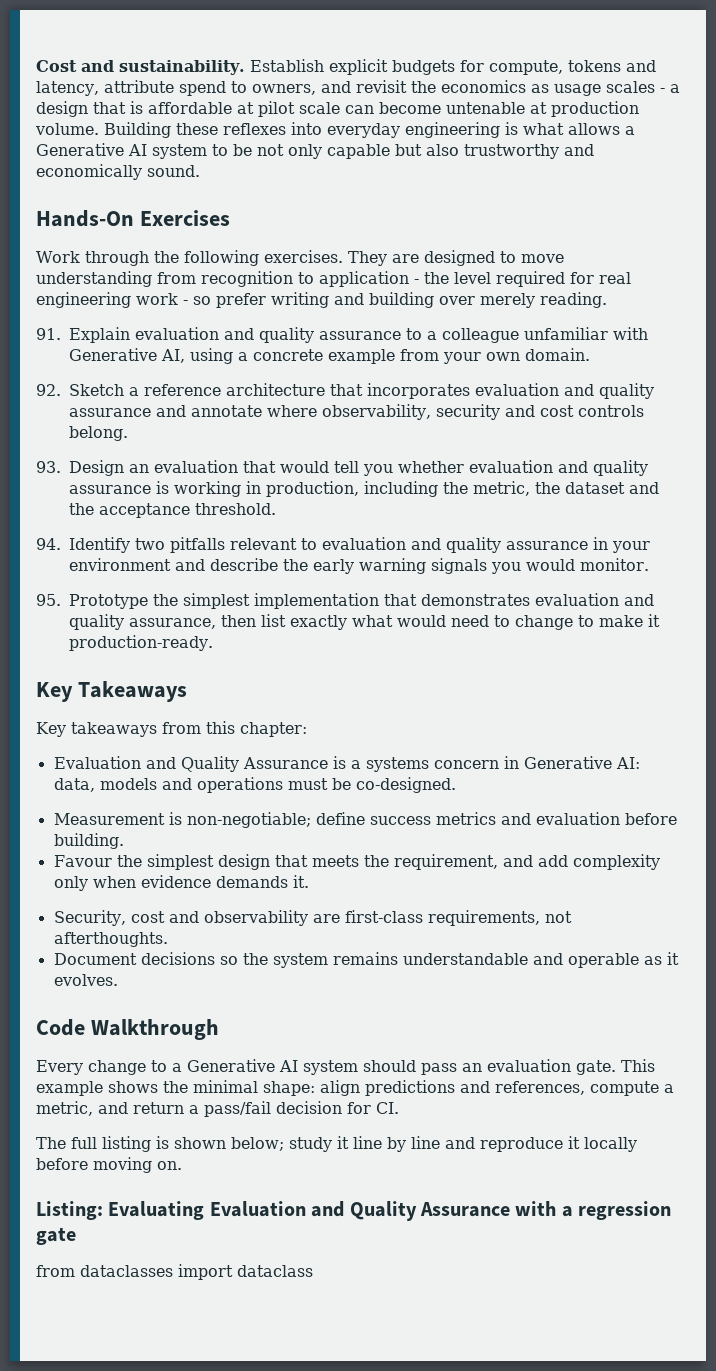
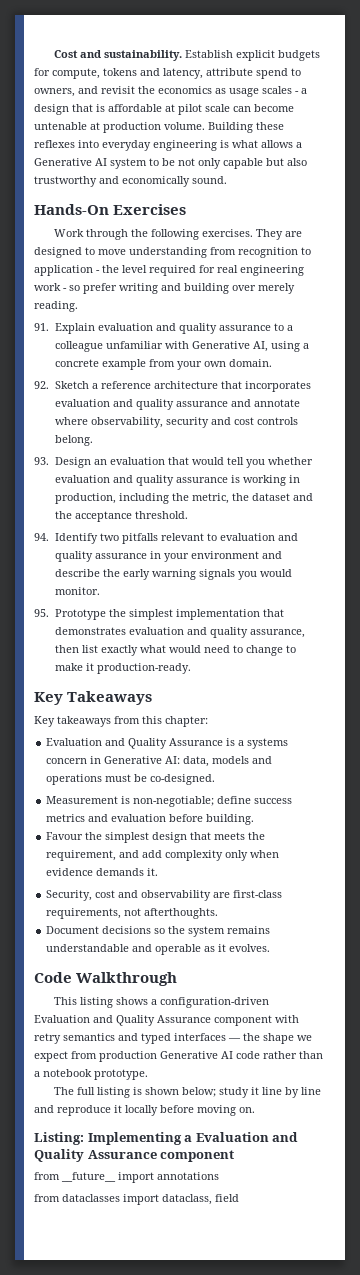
[36,1059,655,1075] [36,1080,674,1096] [36,1101,399,1117] Every change to a Generative AI system should pass an evaluation gate. This example shows the minimal shape: align predictions and references, compute a metric, and return a pass/fail decision for CI. -> [54,997,270,1008] [34,1015,299,1026] [34,1033,312,1044] [34,1051,323,1062] [34,1069,148,1080] This listing shows a configuration-driven Evaluation and Quality Assurance component with retry semantics and typed interfaces — the shape we expect from production Generative AI code rather than a notebook prototype.
[108,1201,672,1221] [36,1227,76,1245] Evaluating Evaluation and Quality Assurance with a regression gate -> [87,1132,299,1145] [34,1149,235,1162] [34,1172,219,1183] Implementing a Evaluation and Quality Assurance component // from __future__ import annotations
[237,1265,313,1277] dataclass -> [162,1194,239,1205] dataclass, field

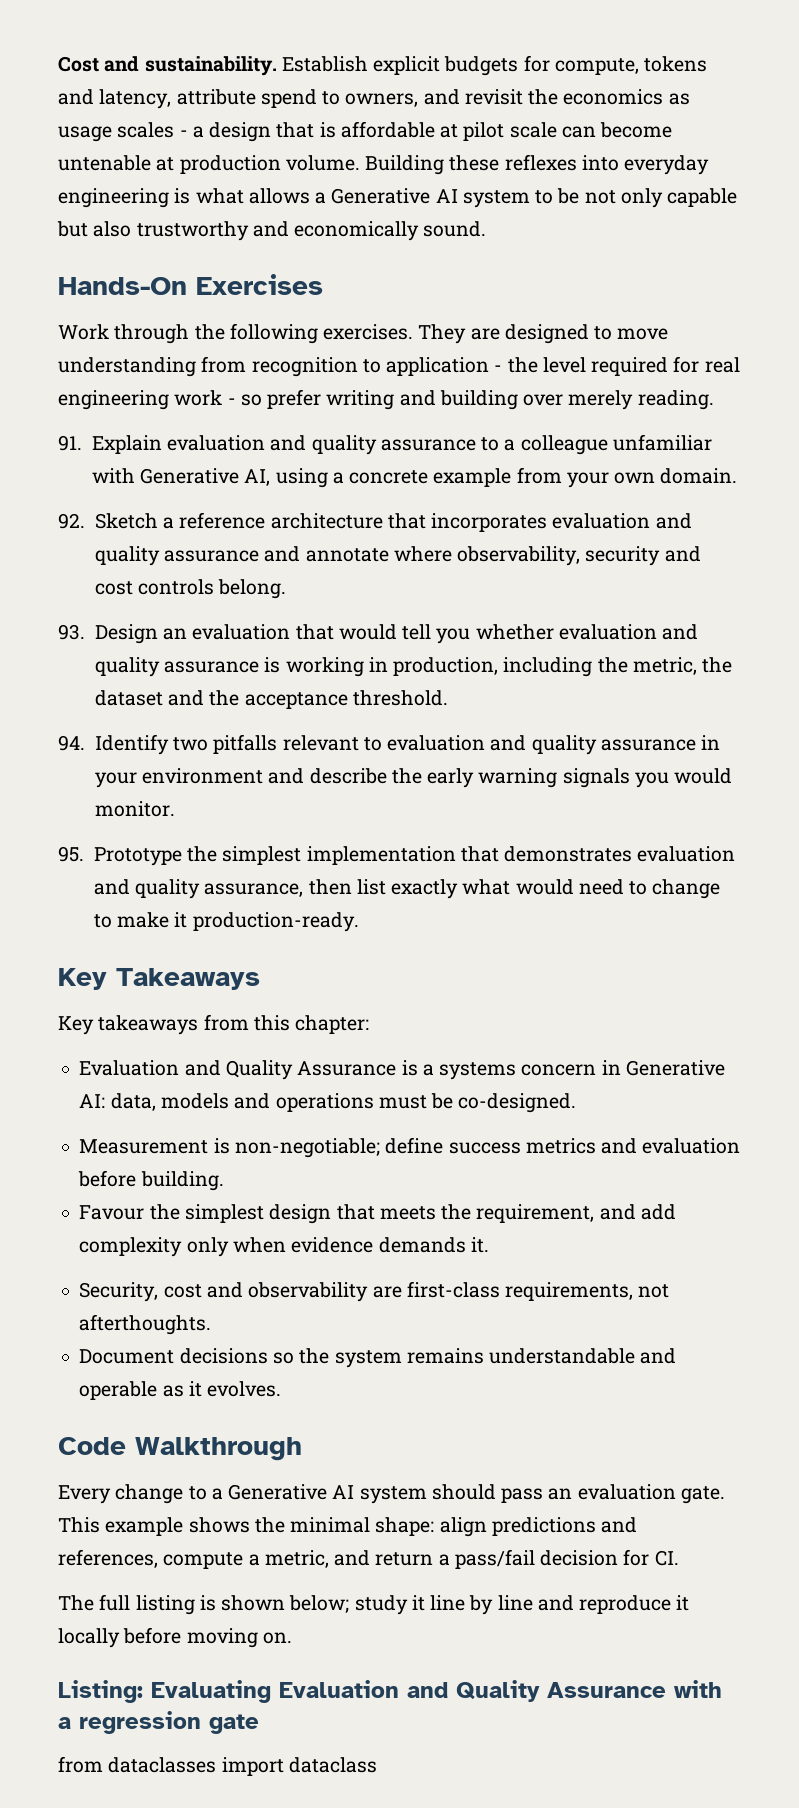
[54,997,270,1008] [34,1015,299,1026] [34,1033,312,1044] [34,1051,323,1062] [34,1069,148,1080] This listing shows a configuration-driven Evaluation and Quality Assurance component with retry semantics and typed interfaces — the shape we expect from production Generative AI code rather than a notebook prototype. -> [58,1484,725,1504] [58,1517,638,1537] [58,1549,679,1569] Every change to a Generative AI system should pass an evaluation gate. This example shows the minimal shape: align predictions and references, compute a metric, and return a pass/fail decision for CI.
[87,1132,299,1145] [34,1149,235,1162] [34,1172,219,1183] Implementing a Evaluation and Quality Assurance component // from __future__ import annotations -> [151,1680,722,1703] [58,1711,259,1734] Evaluating Evaluation and Quality Assurance with a regression gate
[162,1194,239,1205] dataclass, field -> [288,1757,377,1773] dataclass

